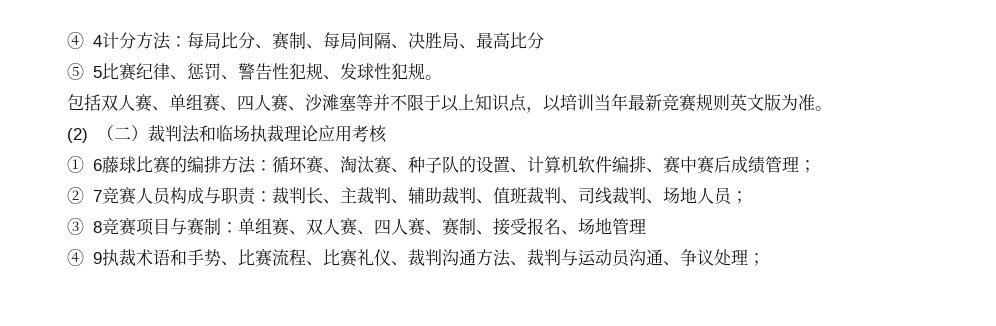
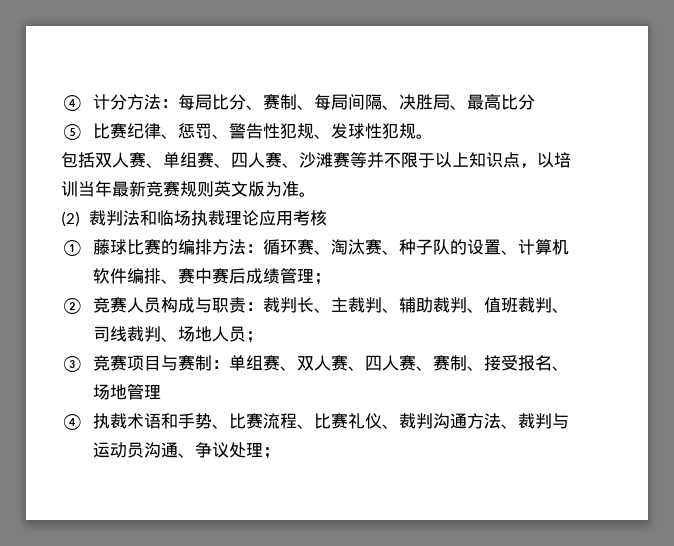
[67,32,102,49] ④ 4 -> [61,95,84,111] ④
[92,66,102,78] 5 -> (84, 132) none
[339,94,356,111] 塞 -> [333,152,350,168] 赛
[96,125,148,141] （二） -> (80, 219) none
[92,159,102,171] 6 -> (84, 248) none
[92,190,102,202] 7 -> (84, 306) none
[92,221,102,233] 8 -> (84, 364) none
[92,252,102,264] 9 -> (84, 422) none

